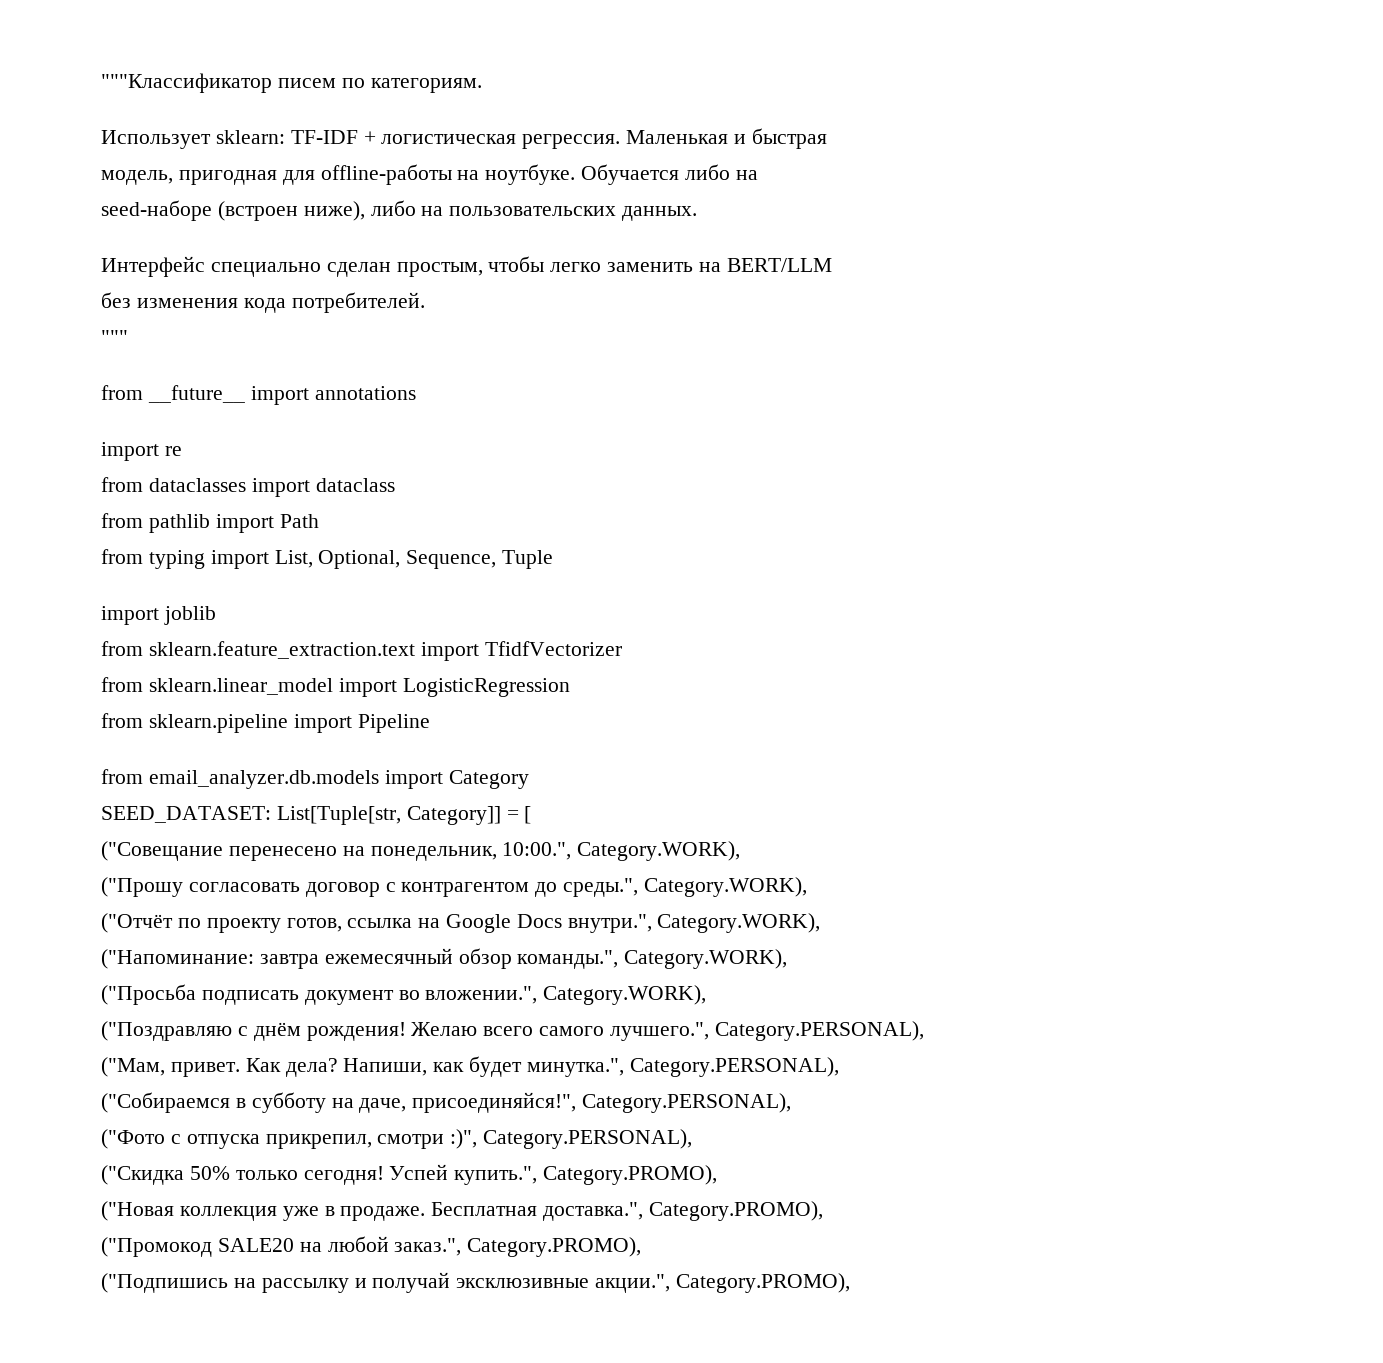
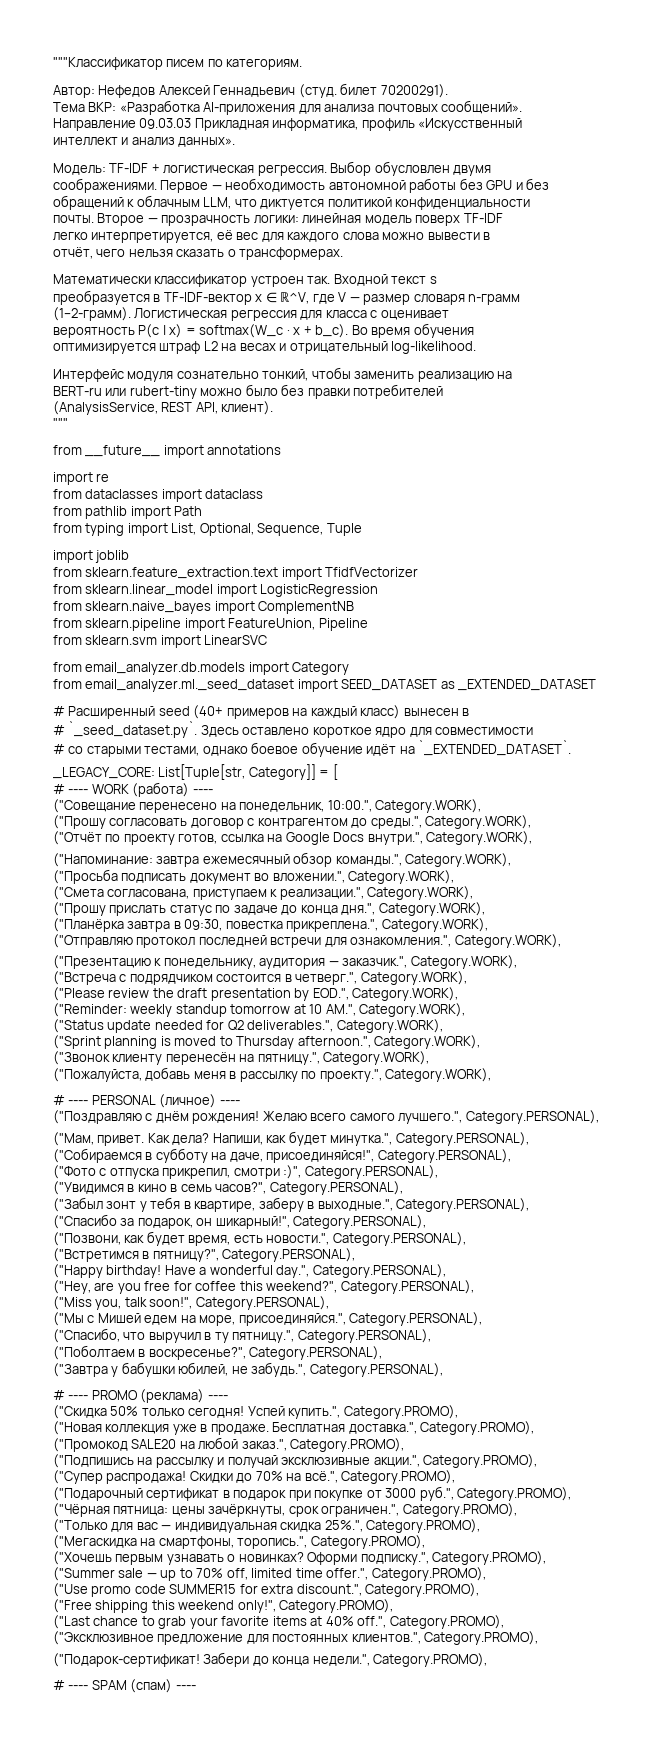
[101,128,827,149] [101,164,758,185] [101,200,698,221] [101,256,832,277] [101,292,425,313] Использует sklearn: TF-IDF + логистическая регрессия. Маленькая и быстрая // модель, пригодная для offline-работы на ноутбуке. Обучается либо на // seed-наборе (встроен ниже), либо на пользовательских данных. // Интерфейс специально сделан простым, чтобы легко заменить на BERT/LLM // без изменения кода потребителей. -> [52,83,448,98] [52,100,523,115] [52,118,523,131] [52,137,236,147] [52,161,492,176] [52,178,550,193] [52,195,531,210] [52,213,503,226] [52,230,491,243] [52,247,344,260] [52,274,437,287] [52,290,521,305] [52,307,449,321] [52,323,474,338] [52,341,477,354] [52,367,513,382] [52,384,444,399] [52,401,274,415] Автор: Нефедов Алексей Геннадьевич (студ. билет 70200291). // Тема ВКР: «Разработка AI-приложения для анализа почтовых сообщений». // Направление 09.03.03 Прикладная информатика, профиль «Искусственный // интеллект и анализ данных». // Модель: TF-IDF + логистическая регрессия. Выбор обусловлен двумя // соображениями. Первое — необходимость автономной работы без GPU и без // обращений к облачным LLM, что диктуется политикой конфиденциальности // почты. Второе — прозрачность логики: линейная модель поверх TF-IDF // легко интерпретируется, её вес для каждого слова можно вывести в // отчёт, чего нельзя сказать о трансформерах. // Математически классификатор устроен так. Входной текст s // преобразуется в TF-IDF-вектор x ∈ ℝ^V, где V — размер словаря n-грамм // (1–2-грамм). Логистическая регрессия для класса c оценивает // вероятность P(c | x) = softmax(W_c · x + b_c). Во время обучения // оптимизируется штраф L2 на весах и отрицательный log-likelihood. // Интерфейс модуля сознательно тонкий, чтобы заменить реализацию на // BERT-ru или rubert-tiny можно было без правки потребителей // (AnalysisService, REST API, клиент).
(570, 687) none -> [52,601,355,614] // from sklearn.naive_bayes import ComplementNB
(352, 723) none -> [228,618,316,630] FeatureUnion,
(430, 723) none -> [52,635,268,648] // from sklearn.svm import LinearSVC
[101,806,272,823] SEED_DATASET: -> [52,679,597,692] [52,705,470,719] [52,721,534,738] [52,740,572,757] [52,767,155,779] from email_analyzer.ml._seed_dataset import SEED_DATASET as _EXTENDED_DATASET // # Расширенный seed (40+ примеров на каждый класс) вынесен в // # `_seed_dataset.py`. Здесь оставлено короткое ядро для совместимости // # со старыми тестами, однако боевое обучение идёт на `_EXTENDED_DATASET`. // _LEGACY_CORE:
(532, 815) none -> [52,782,213,797] // # ---- WORK (работа) ----
(707, 995) none -> [52,886,474,900] [52,902,485,916] [52,918,488,932] [52,934,561,948] [52,955,517,969] [52,971,467,985] [52,987,459,1001] [52,1003,466,1017] [52,1019,443,1033] [52,1035,481,1049] [52,1051,430,1065] [52,1067,492,1082] [52,1094,240,1108] // ("Смета согласована, приступаем к реализации.", Category.WORK), // ("Прошу прислать статус по задаче до конца дня.", Category.WORK), // ("Планёрка завтра в 09:30, повестка прикреплена.", Category.WORK), // ("Отправляю протокол последней встречи для ознакомления.", Category.WORK), // ("Презентацию к понедельнику, аудитория — заказчик.", Category.WORK), // ("Встреча с подрядчиком состоится в четверг.", Category.WORK), // ("Please review the draft presentation by EOD.", Category.WORK), // ("Reminder: weekly standup tomorrow at 10 AM.", Category.WORK), // ("Status update needed for Q2 deliverables.", Category.WORK), // ("Sprint planning is moved to Thursday afternoon.", Category.WORK), // ("Звонок клиенту перенесён на пятницу.", Category.WORK), // ("Пожалуйста, добавь меня в рассылку по проекту.", Category.WORK), // # ---- PERSONAL (личное) ----
(693, 1139) none -> [52,1181,403,1195] [52,1197,530,1212] [52,1214,427,1229] [52,1231,466,1246] [52,1248,356,1262] [52,1264,446,1278] [52,1280,474,1294] [52,1296,329,1310] [52,1312,483,1326] [52,1328,431,1343] [52,1345,383,1360] [52,1362,443,1377] [52,1389,228,1403] // ("Увидимся в кино в семь часов?", Category.PERSONAL), // ("Забыл зонт у тебя в квартире, заберу в выходные.", Category.PERSONAL), // ("Спасибо за подарок, он шикарный!", Category.PERSONAL), // ("Позвони, как будет время, есть новости.", Category.PERSONAL), // ("Встретимся в пятницу?", Category.PERSONAL), // ("Happy birthday! Have a wonderful day.", Category.PERSONAL), // ("Hey, are you free for coffee this weekend?", Category.PERSONAL), // ("Miss you, talk soon!", Category.PERSONAL), // ("Мы с Мишей едем на море, присоединяйся.", Category.PERSONAL), // ("Спасибо, что выручил в ту пятницу.", Category.PERSONAL), // ("Поболтаем в воскресенье?", Category.PERSONAL), // ("Завтра у бабушки юбилей, не забудь.", Category.PERSONAL), // # ---- PROMO (реклама) ----
(850, 1283) none -> [52,1470,456,1484] [52,1486,572,1501] [52,1503,517,1517] [52,1519,481,1533] [52,1535,425,1549] [52,1551,547,1565] [52,1567,486,1581] [52,1583,480,1597] [52,1599,394,1613] [52,1615,504,1629] [52,1631,539,1645] [52,1652,488,1667] [52,1679,196,1693] // ("Супер распродажа! Скидки до 70% на всё.", Category.PROMO), // ("Подарочный сертификат в подарок при покупке от 3000 руб.", Category.PROMO), // ("Чёрная пятница: цены зачёркнуты, срок ограничен.", Category.PROMO), // ("Только для вас — индивидуальная скидка 25%.", Category.PROMO), // ("Мегаскидка на смартфоны, торопись.", Category.PROMO), // ("Хочешь первым узнавать о новинках? Оформи подписку.", Category.PROMO), // ("Summer sale — up to 70% off, limited time offer.", Category.PROMO), // ("Use promo code SUMMER15 for extra discount.", Category.PROMO), // ("Free shipping this weekend only!", Category.PROMO), // ("Last chance to grab your favorite items at 40% off.", Category.PROMO), // ("Эксклюзивное предложение для постоянных клиентов.", Category.PROMO), // ("Подарок-сертификат! Забери до конца недели.", Category.PROMO), // # ---- SPAM (спам) ----

